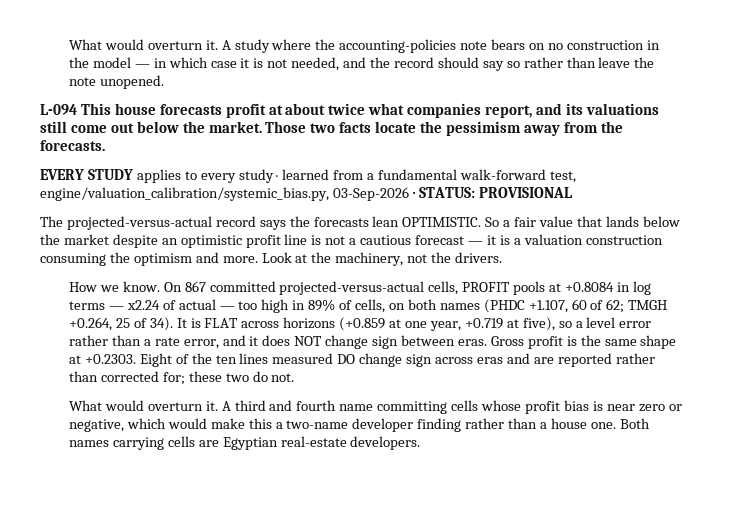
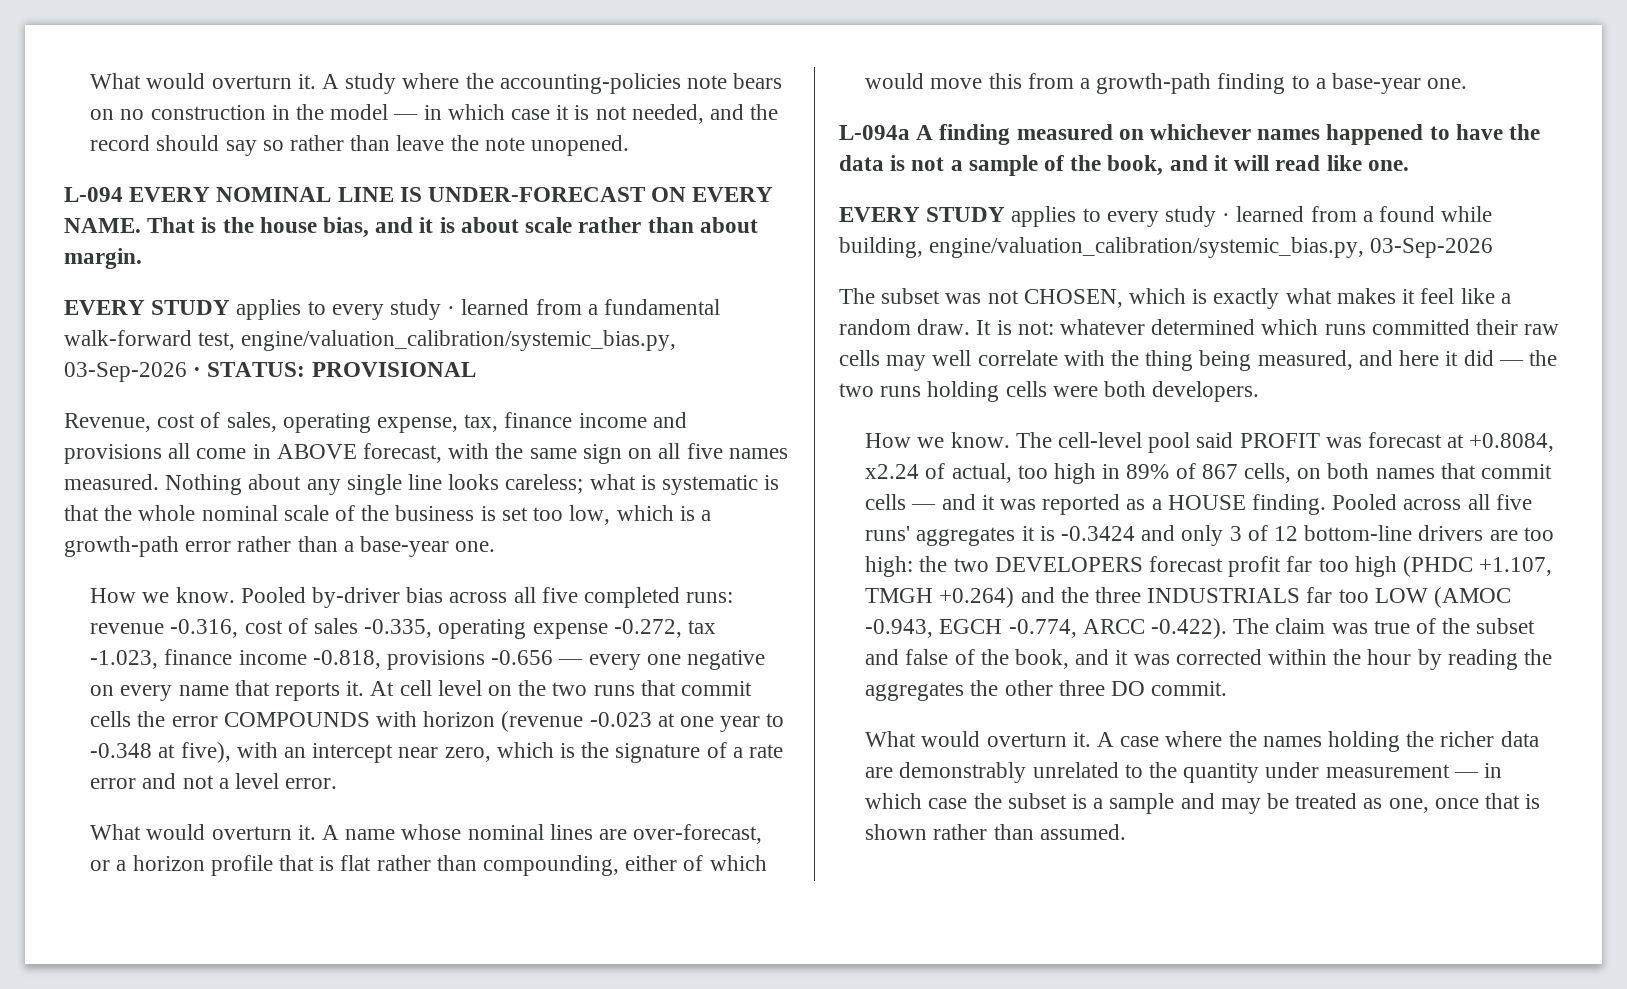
[80,103,659,118] [40,121,623,136] [40,140,105,151] This house forecasts profit at about twice what companies report, and its valuations still come out below the market. Those two facts locate the pessimism away from the forecasts. -> [129,187,774,202] [64,217,758,238] [64,248,142,269] EVERY NOMINAL LINE IS UNDER-FORECAST ON EVERY NAME. That is the house bias, and it is about scale rather than about margin.
[40,216,680,230] [40,234,663,248] [40,252,503,266] [68,281,651,295] [68,299,668,313] [68,317,652,331] [68,335,677,349] [68,353,655,367] [68,371,295,385] [68,400,682,414] [68,418,650,432] [68,436,421,450] The projected-versus-actual record says the forecasts lean OPTIMISTIC. So a fair value that lands below the market despite an optimistic profit line is not a cautious forecast — it is a valuation construction consuming the optimism and more. Look at the machinery, not the drivers. // How we know. On 867 committed projected-versus-actual cells, PROFIT pools at +0.8084 in log terms — x2.24 of actual — too high in 89% of cells, on both names (PHDC +1.107, 60 of 62; TMGH +0.264, 25 of 34). It is FLAT across horizons (+0.859 at one year, +0.719 at five), so a level error rather than a rate error, and it does NOT change sign between eras. Gross profit is the same shape at +0.2303. Eight of the ten lines measured DO change sign across eras and are reported rather than corrected for; these two do not. // What would overturn it. A third and fourth name committing cells whose profit bias is near zero or negative, which would make this a two-name developer finding rather than a house one. Both names carrying cells are Egyptian real-estate developers. -> [64,412,687,433] [64,443,788,464] [64,474,780,495] [64,505,711,525] [64,536,496,557] [90,587,734,608] [90,618,717,639] [90,649,766,670] [90,680,753,701] [90,711,785,732] [90,742,784,763] [90,773,338,789] [90,824,763,844] [90,855,767,876] [865,73,1468,94] [839,124,1541,145] [839,155,1409,176] [839,206,1493,227] [839,237,1494,258] [839,288,1511,309] [839,319,1560,335] [839,350,1557,371] [839,381,1260,402] [865,432,1555,453] [865,463,1553,484] [865,494,1532,515] [865,525,1554,546] [865,556,1553,577] [865,587,1512,608] [865,618,1536,639] [865,649,1553,670] [865,680,1228,701] [865,731,1539,752] [865,762,1503,783] [865,793,1541,814] [865,824,1126,840] Revenue, cost of sales, operating expense, tax, finance income and provisions all come in ABOVE forecast, with the same sign on all five names measured. Nothing about any single line looks careless; what is systematic is that the whole nominal scale of the business is set too low, which is a growth-path error rather than a base-year one. // How we know. Pooled by-driver bias across all five completed runs: revenue -0.316, cost of sales -0.335, operating expense -0.272, tax -1.023, finance income -0.818, provisions -0.656 — every one negative on every name that reports it. At cell level on the two runs that commit cells the error COMPOUNDS with horizon (revenue -0.023 at one year to -0.348 at five), with an intercept near zero, which is the signature of a rate error and not a level error. // What would overturn it. A name whose nominal lines are over-forecast, or a horizon profile that is flat rather than compounding, either of which would move this from a growth-path finding to a base-year one. // L-094a A finding measured on whichever names happened to have the data is not a sample of the book, and it will read like one. // EVERY STUDY applies to every study · learned from a found while building, engine/valuation_calibration/systemic_bias.py, 03-Sep-2026 // The subset was not CHOSEN, which is exactly what makes it feel like a random draw. It is not: whatever determined which runs committed their raw cells may well correlate with the thing being measured, and here it did — the two runs holding cells were both developers. // How we know. The cell-level pool said PROFIT was forecast at +0.8084, x2.24 of actual, too high in 89% of 867 cells, on both names that commit cells — and it was reported as a HOUSE finding. Pooled across all five runs' aggregates it is -0.3424 and only 3 of 12 bottom-line drivers are too high: the two DEVELOPERS forecast profit far too high (PHDC +1.107, TMGH +0.264) and the three INDUSTRIALS far too LOW (AMOC -0.943, EGCH -0.774, ARCC -0.422). The claim was true of the subset and false of the book, and it was corrected within the hour by reading the aggregates the other three DO commit. // What would overturn it. A case where the names holding the richer data are demonstrably unrelated to the quantity under measurement — in which case the subset is a sample and may be treated as one, once that is shown rather than assumed.

